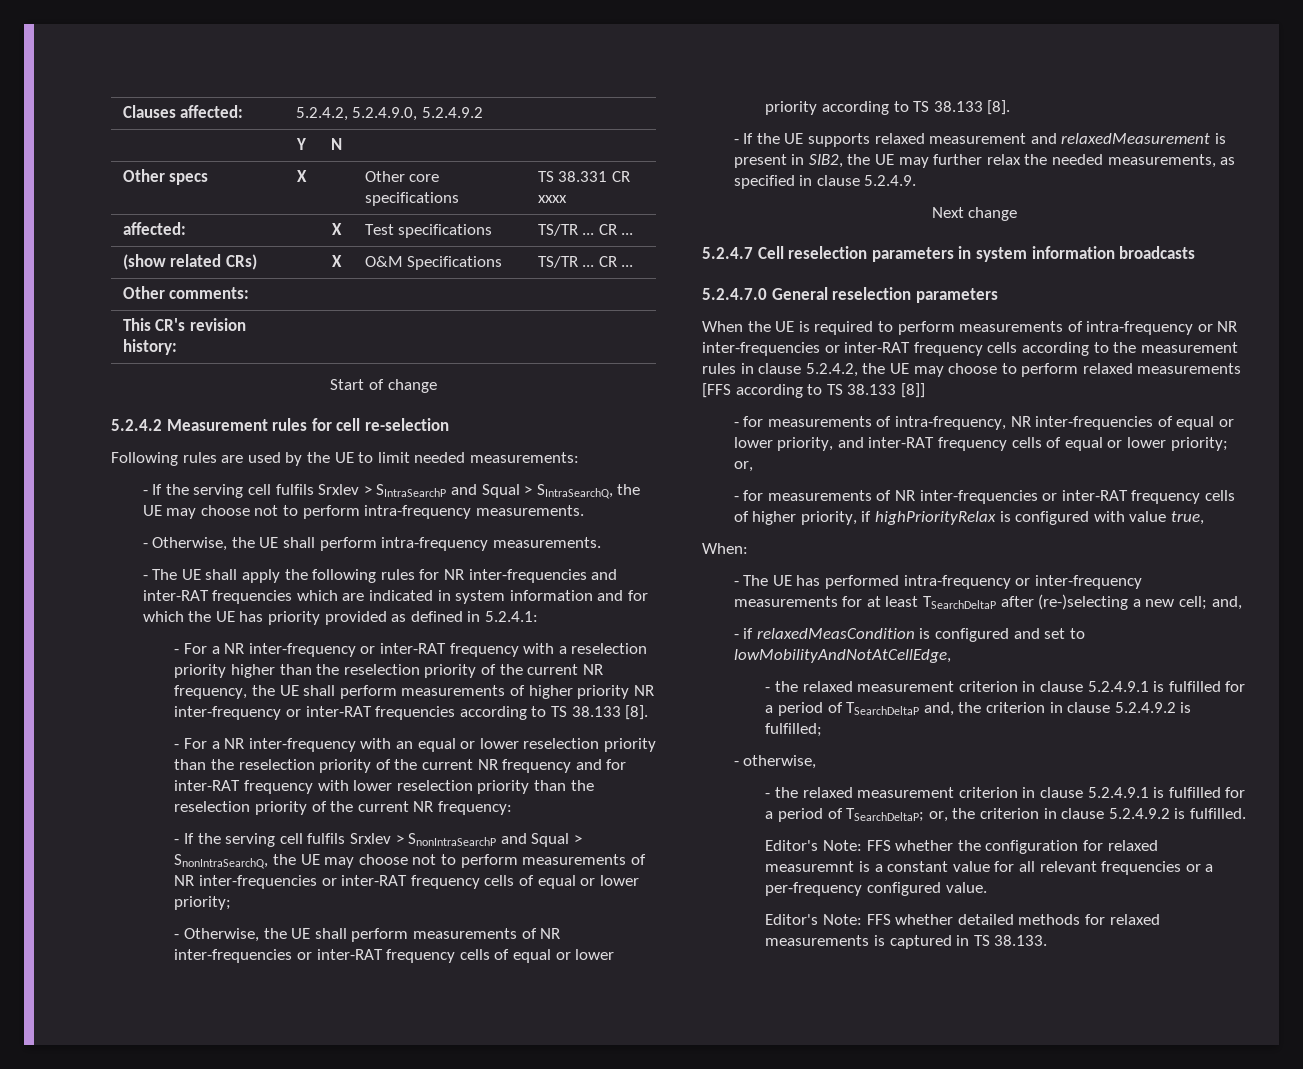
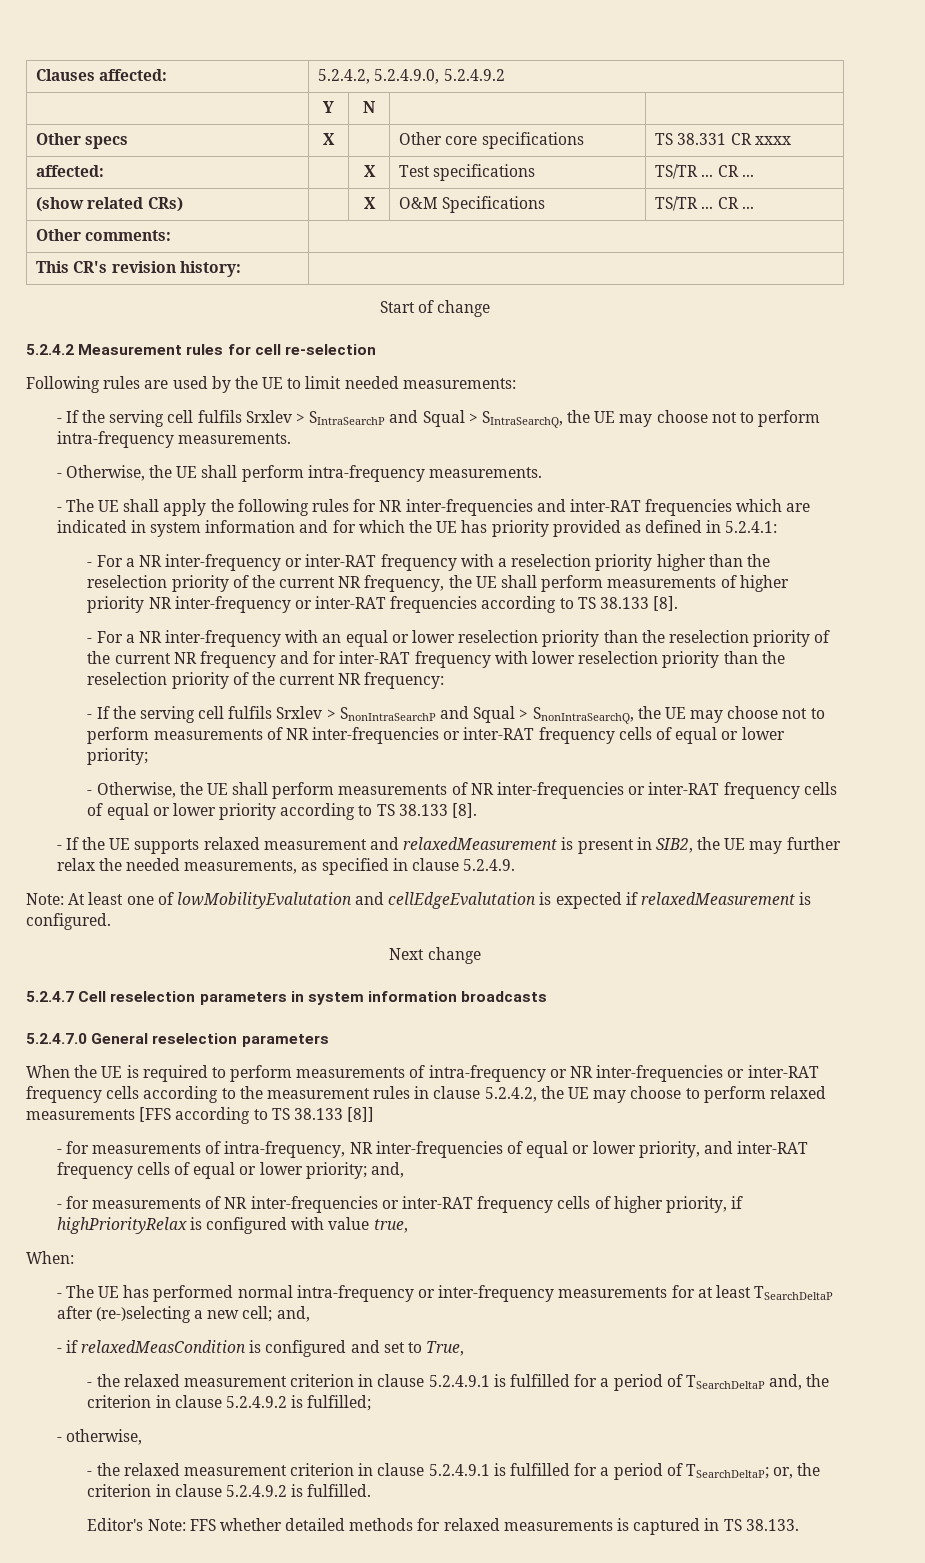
(917, 180) none -> [26,892,812,909] [26,913,111,930] // Note: At least one of lowMobilityEvalutation and cellEdgeEvalutation is expected if relaxedMeasurement is configured.
[733,461,753,472] or, -> [370,1162,404,1178] and,
(900, 582) none -> [237,1285,293,1298] normal
[733,649,951,663] lowMobilityAndNotAtCellEdge, -> [426,1341,465,1356] True,
[765,840,1158,854] [765,861,1214,875] [765,882,987,896] // Editor's Note: FFS whether the configuration for relaxed measuremnt is a constant value for all relevant frequencies or a per-frequency configured value. -> (372, 1490) none

